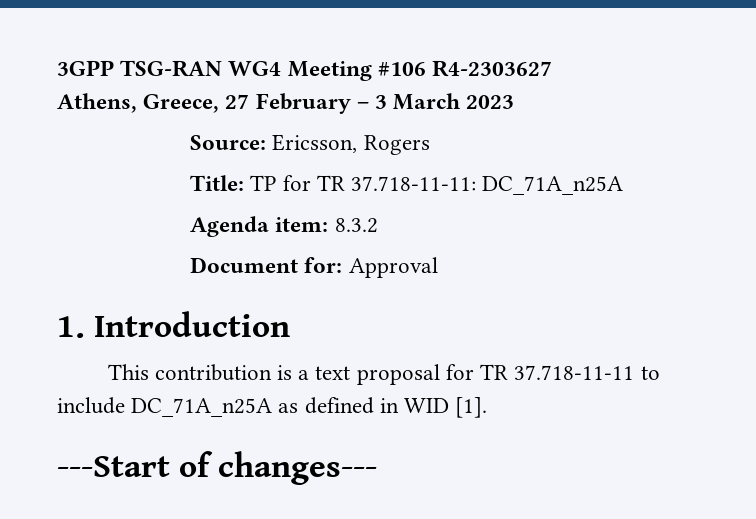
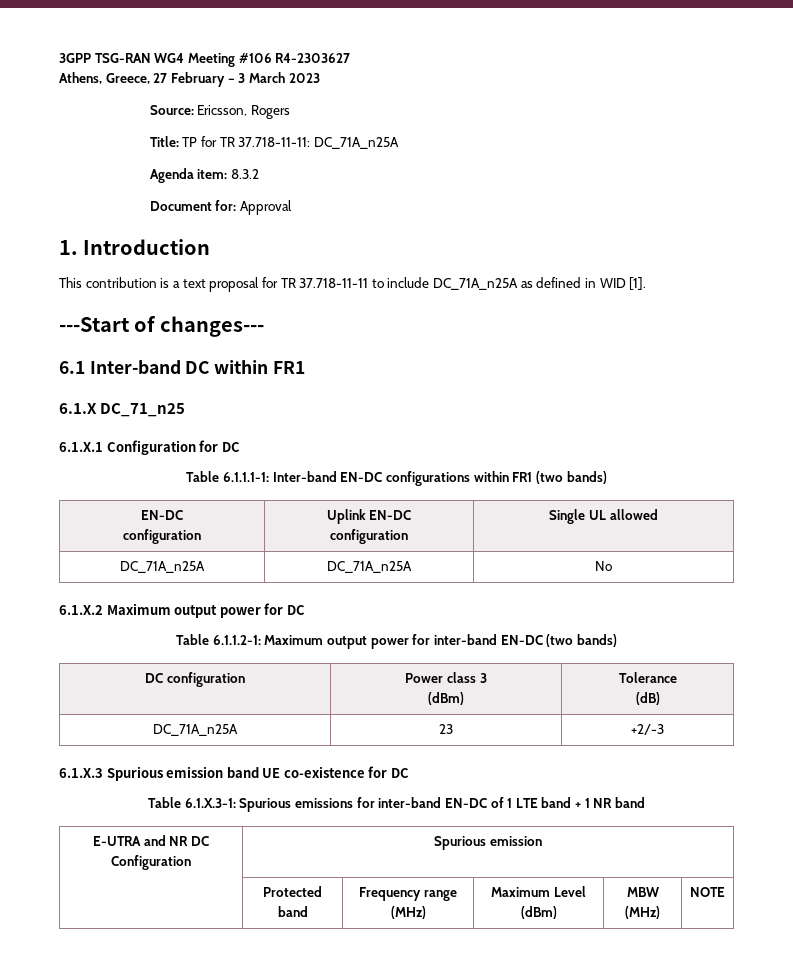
(378, 468) none -> [59,360,305,374] [59,403,186,417] [59,440,240,455] [186,471,607,486] [141,510,183,520] [123,529,201,544] [326,509,412,524] [330,529,408,544] [549,509,658,524] [120,561,205,573] [327,561,412,573] [595,561,612,571] [59,603,305,618] [176,634,617,649] [145,672,245,687] [405,672,487,683] [428,692,464,705] [618,672,677,683] [635,692,660,705] [153,724,238,736] [439,724,453,734] [631,724,664,735] [59,766,409,781] [147,797,646,812] [93,835,209,846] [111,855,191,870] [434,836,542,850] [263,886,322,897] [277,906,308,917] [359,887,457,901] [390,906,426,919] [491,886,586,897] [520,906,557,919] [626,887,659,897] [625,906,660,919] [690,887,725,897] // 6.1 Inter-band DC within FR1 // 6.1.X DC_71_n25 // 6.1.X.1 Configuration for DC // Table 6.1.1.1-1: Inter-band EN-DC configurations within FR1 (two bands) // EN-DC // configuration | Uplink EN-DC // configuration | Single UL allowed // DC_71A_n25A | DC_71A_n25A | No // 6.1.X.2 Maximum output power for DC // Table 6.1.1.2-1: Maximum output power for inter-band EN-DC (two bands) // DC configuration | Power class 3 // (dBm) | Tolerance // (dB) // DC_71A_n25A | 23 | +2/-3 // 6.1.X.3 Spurious emission band UE co-existence for DC // Table 6.1.X.3-1: Spurious emissions for inter-band EN-DC of 1 LTE band + 1 NR band // E-UTRA and NR DC Configuration | Spurious emission // | Protected band | Frequency range (MHz) | Maximum Level (dBm) | MBW (MHz) | NOTE

